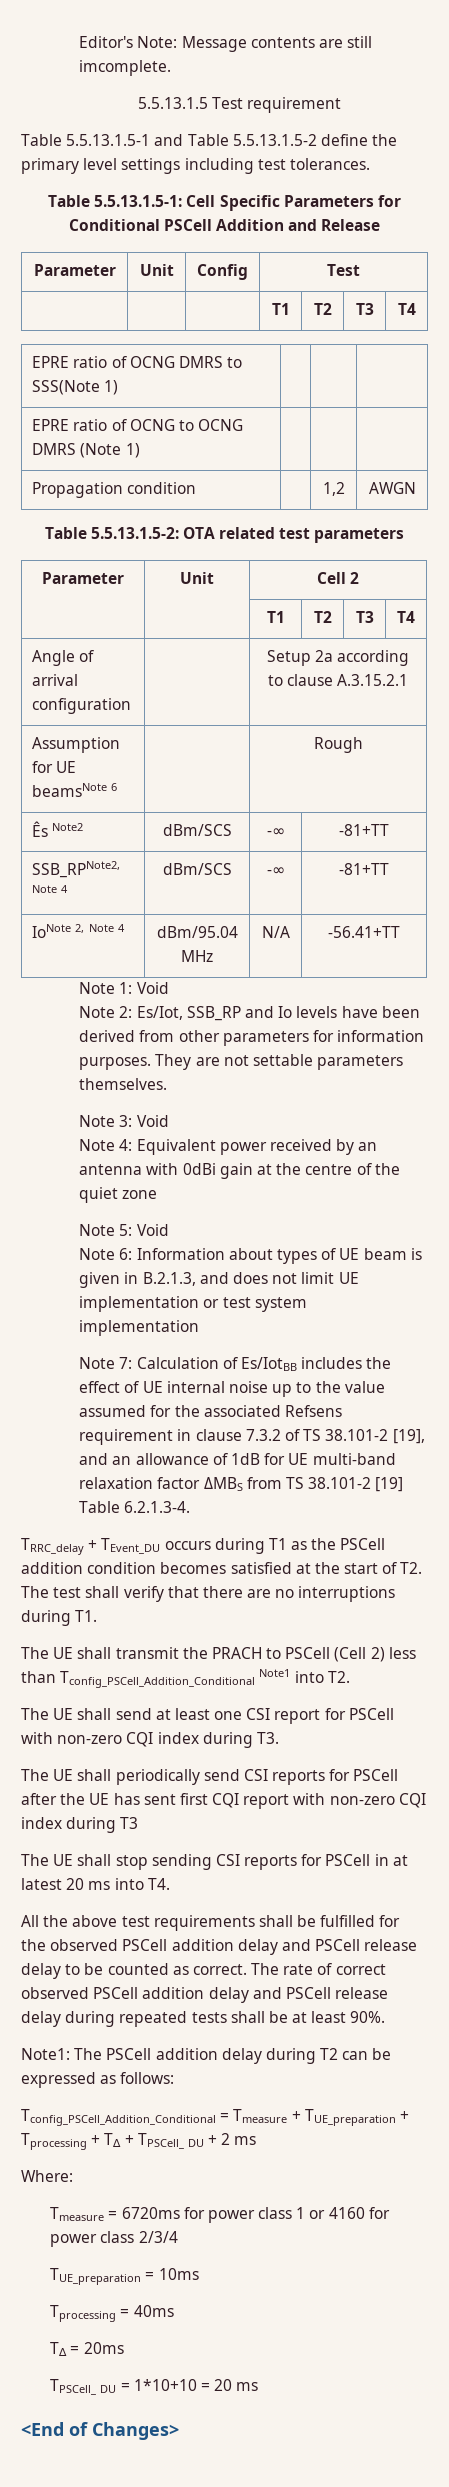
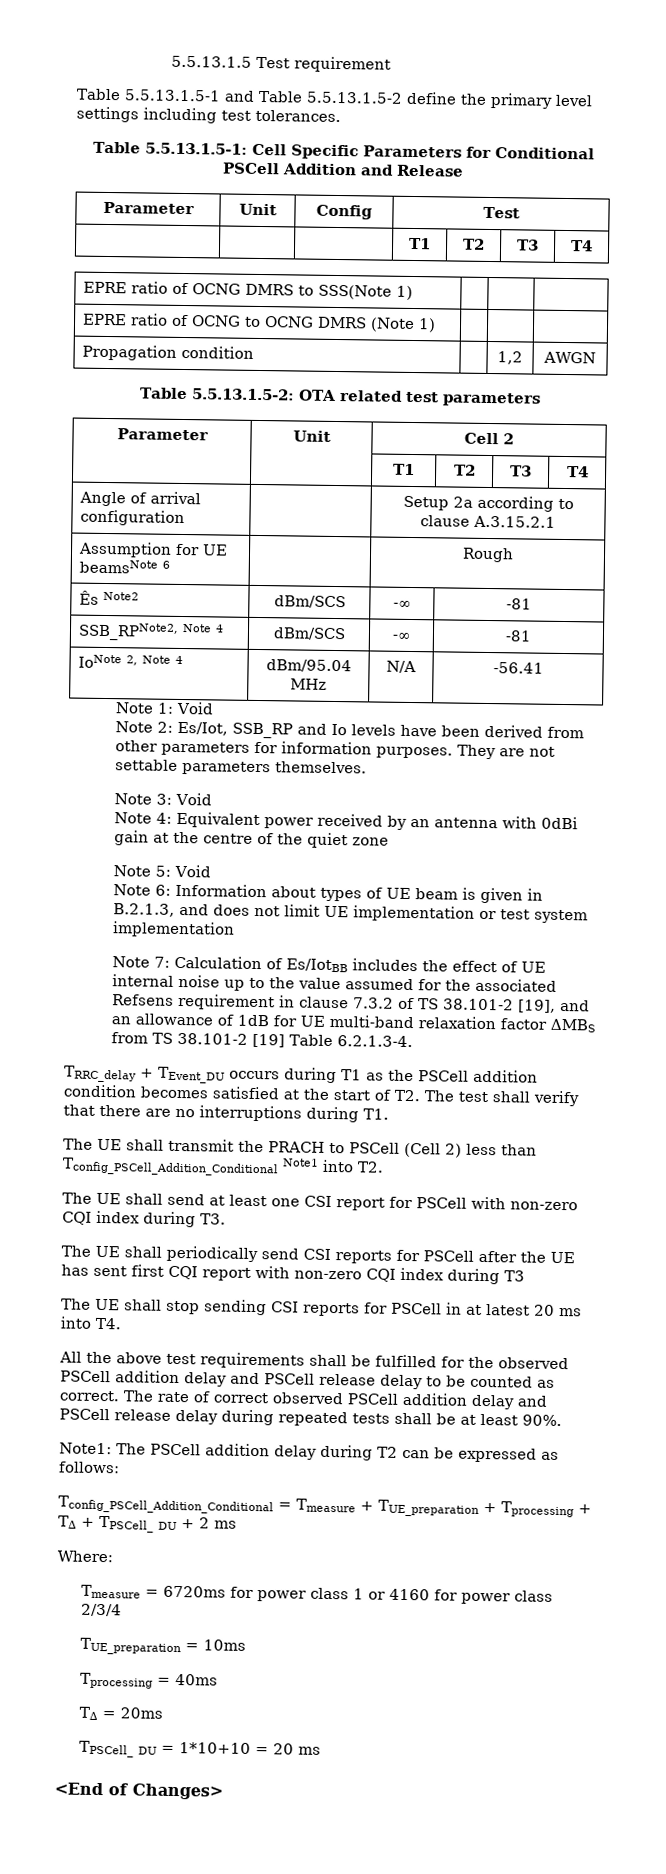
[79,36,373,52] [79,60,172,76] Editor's Note: Message contents are still imcomplete. // -> (171, 61) none
[338,824,389,836] -81+TT -> [506,598,532,610] -81
[338,863,389,875] -81+TT -> [505,630,532,642] -81
[327,926,400,938] -56.41+TT -> [492,662,544,674] -56.41

